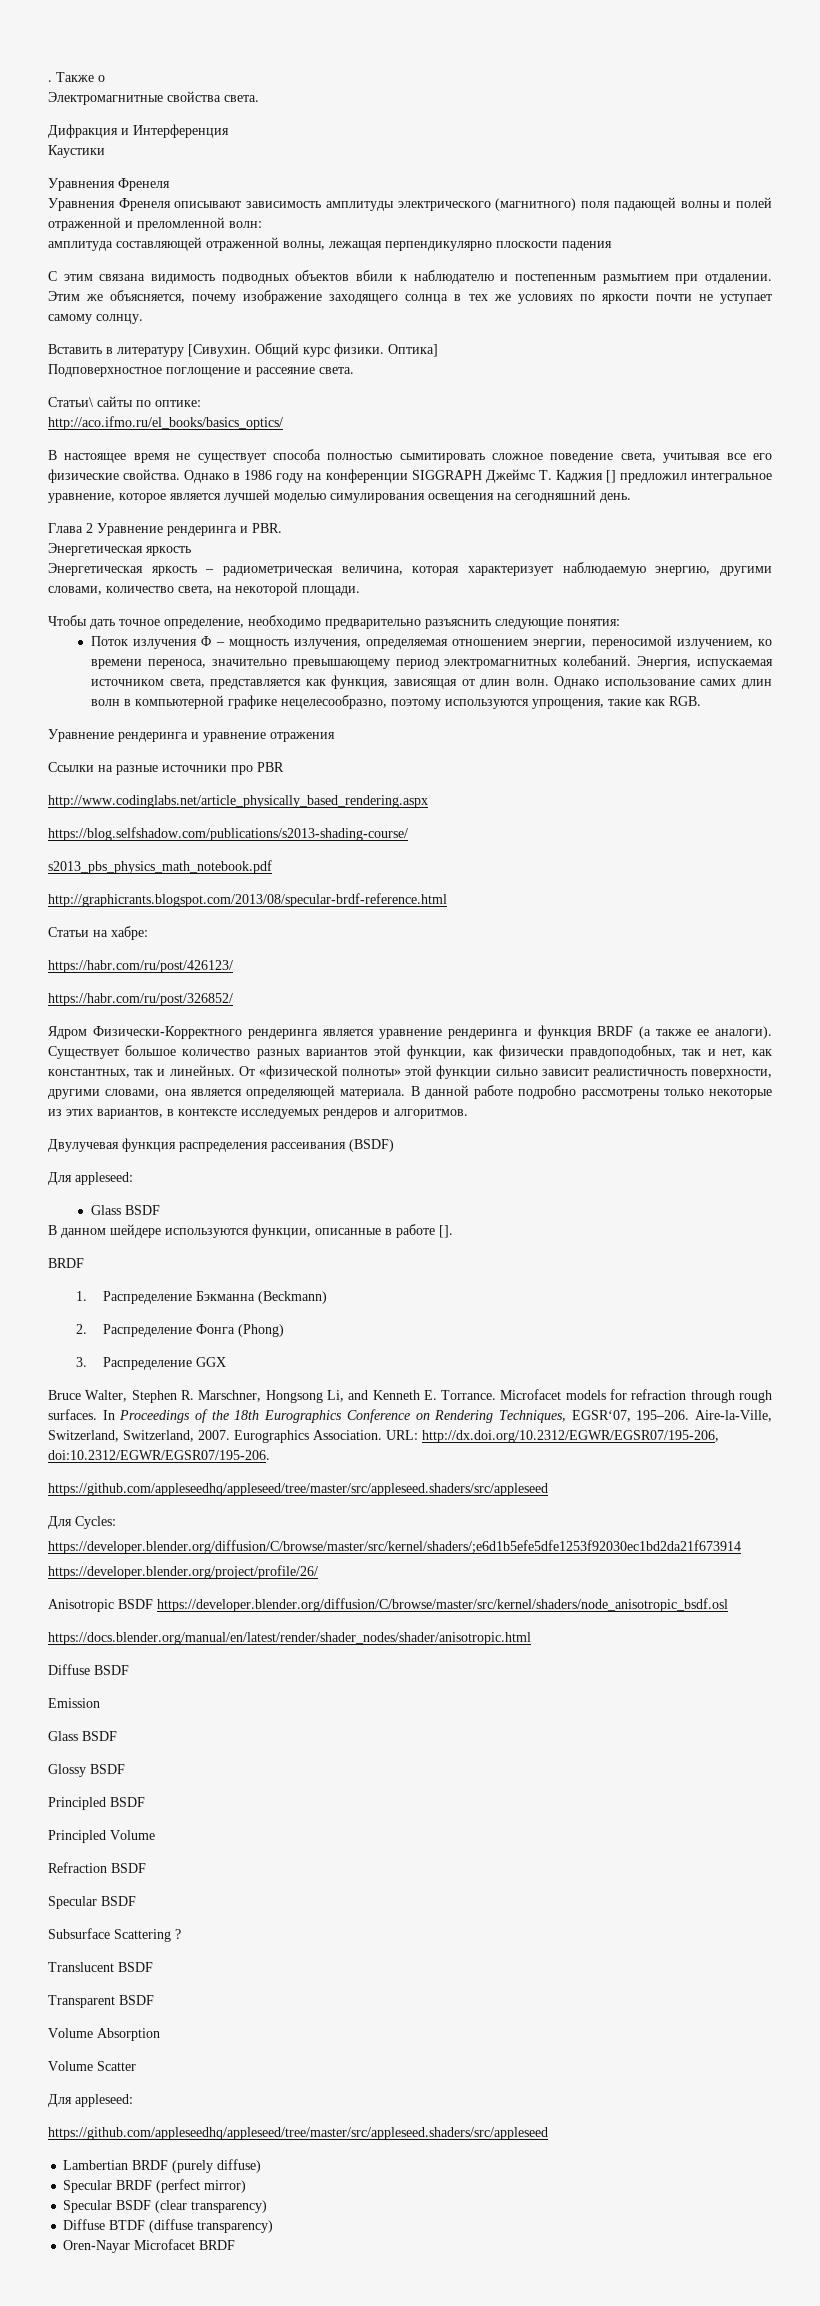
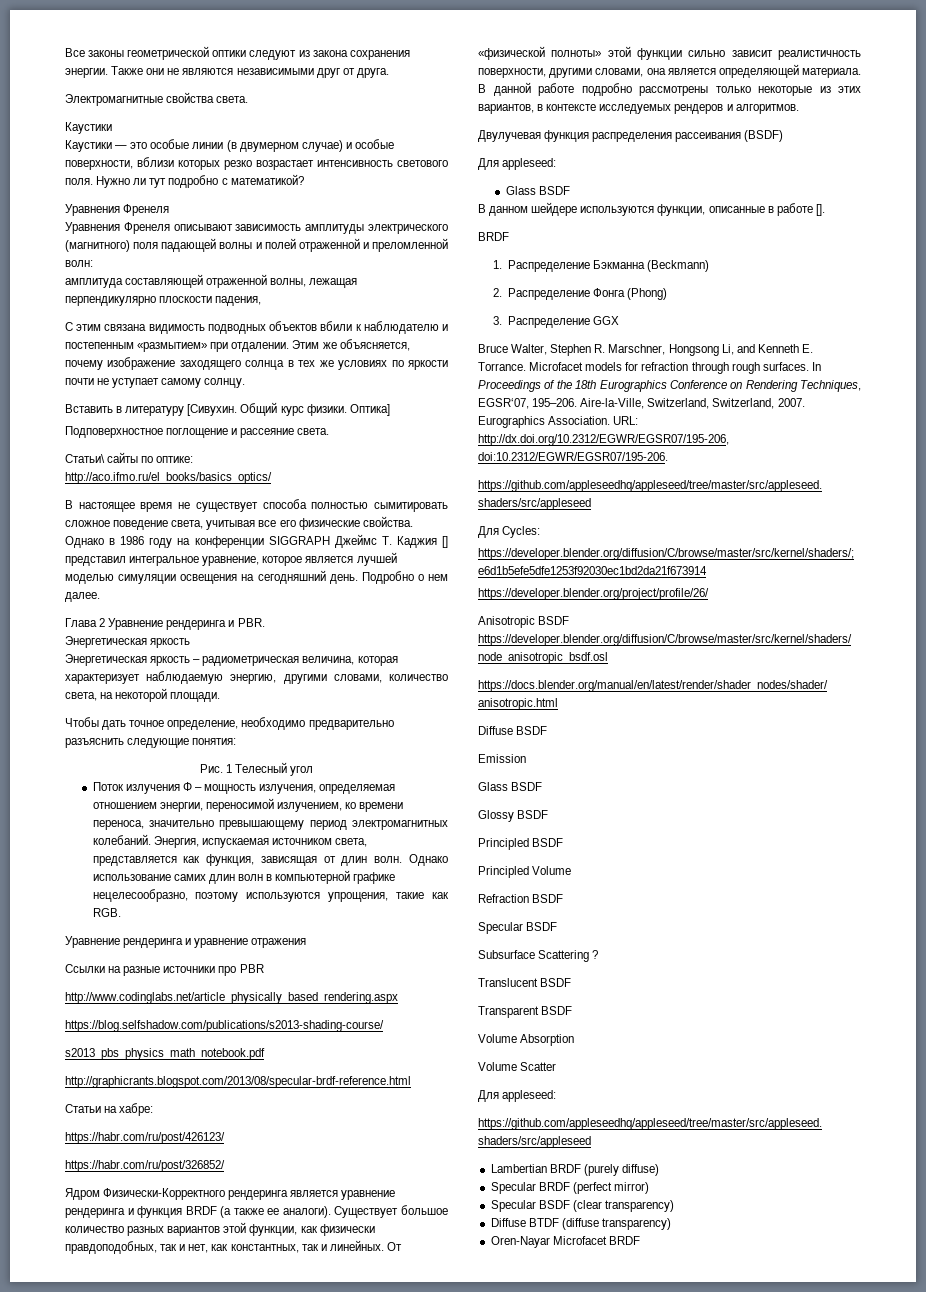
[48,72,105,82] [48,91,259,105] [48,124,229,138] [48,145,105,158] . Также о // Электромагнитные свойства света. // Дифракция и Интерференция // Каустики -> [65,46,410,60] [65,66,389,78] [65,92,249,106] [65,122,112,134] [65,139,394,152] [65,157,448,170] [65,174,304,188] Все законы геометрической оптики следуют из закона сохранения энергии. Также они не являются независимыми друг от друга. // Электромагнитные свойства света. // Каустики // Каустики — это особые линии (в двумерном случае) и особые поверхности, вблизи которых резко возрастает интенсивность светового поля. Нужно ли тут подробно c математикой?
[562,241,612,251] падения -> [215,296,262,306] падения,
[602,274,669,284] размытием -> [137,342,208,352] «размытием»
[619,473,687,483] предложил -> [65,556,126,566] представил
[330,493,425,503] симулирования -> [118,574,177,584] симуляции
(631, 498) none -> [361,571,448,584] [65,592,100,602] Подробно о нем далее.
(620, 622) none -> [199,762,314,776] // Рис. 1 Телесный угол

